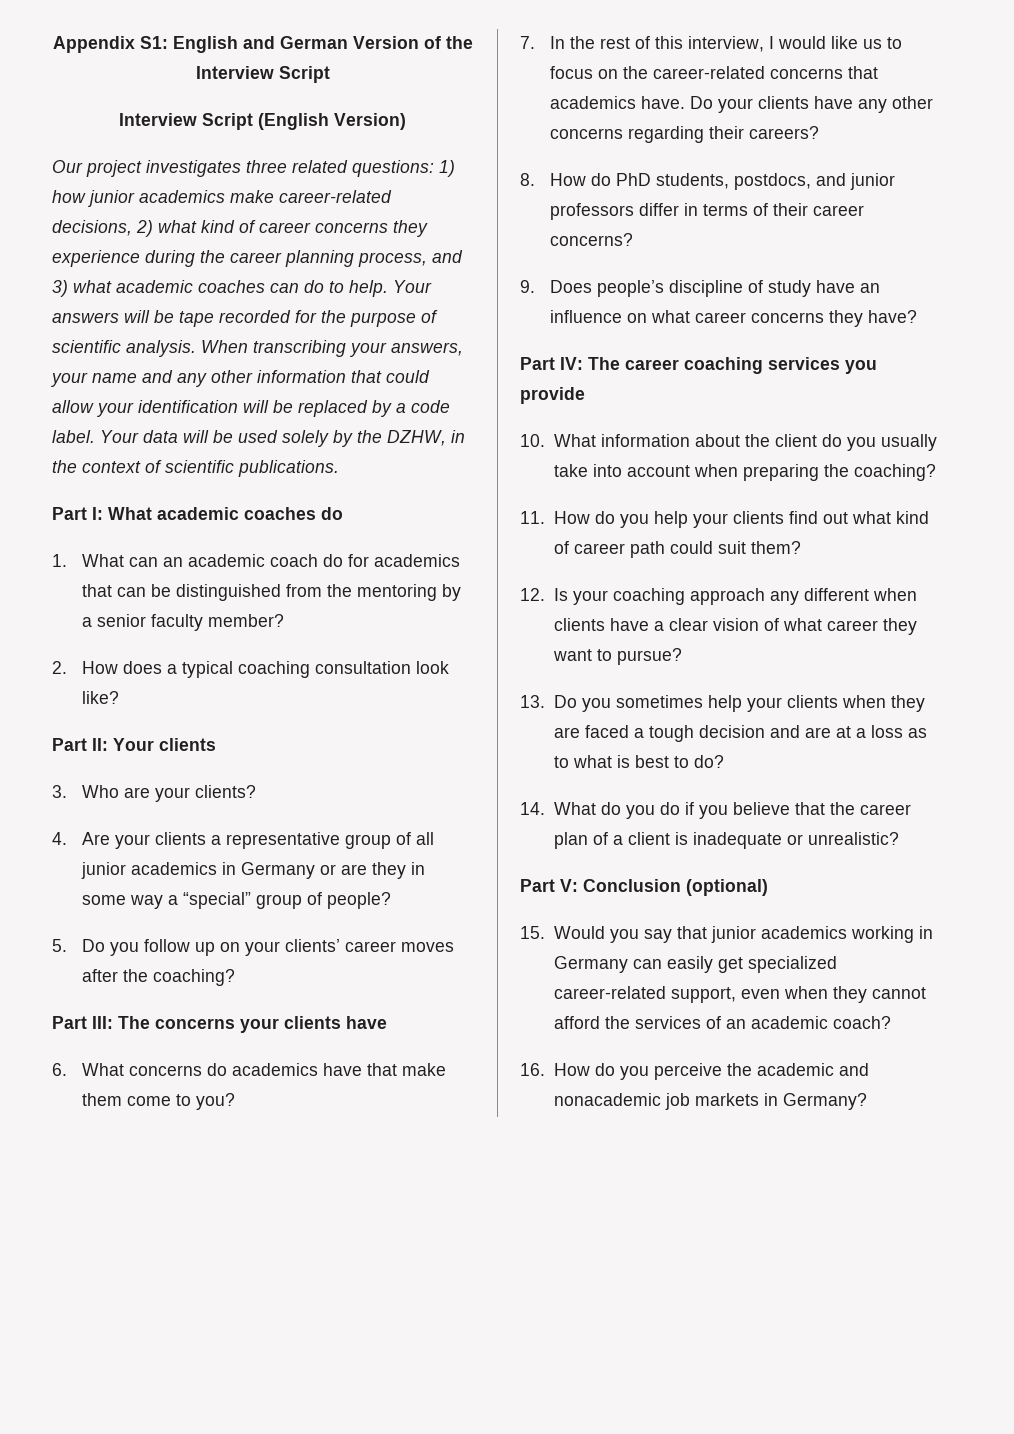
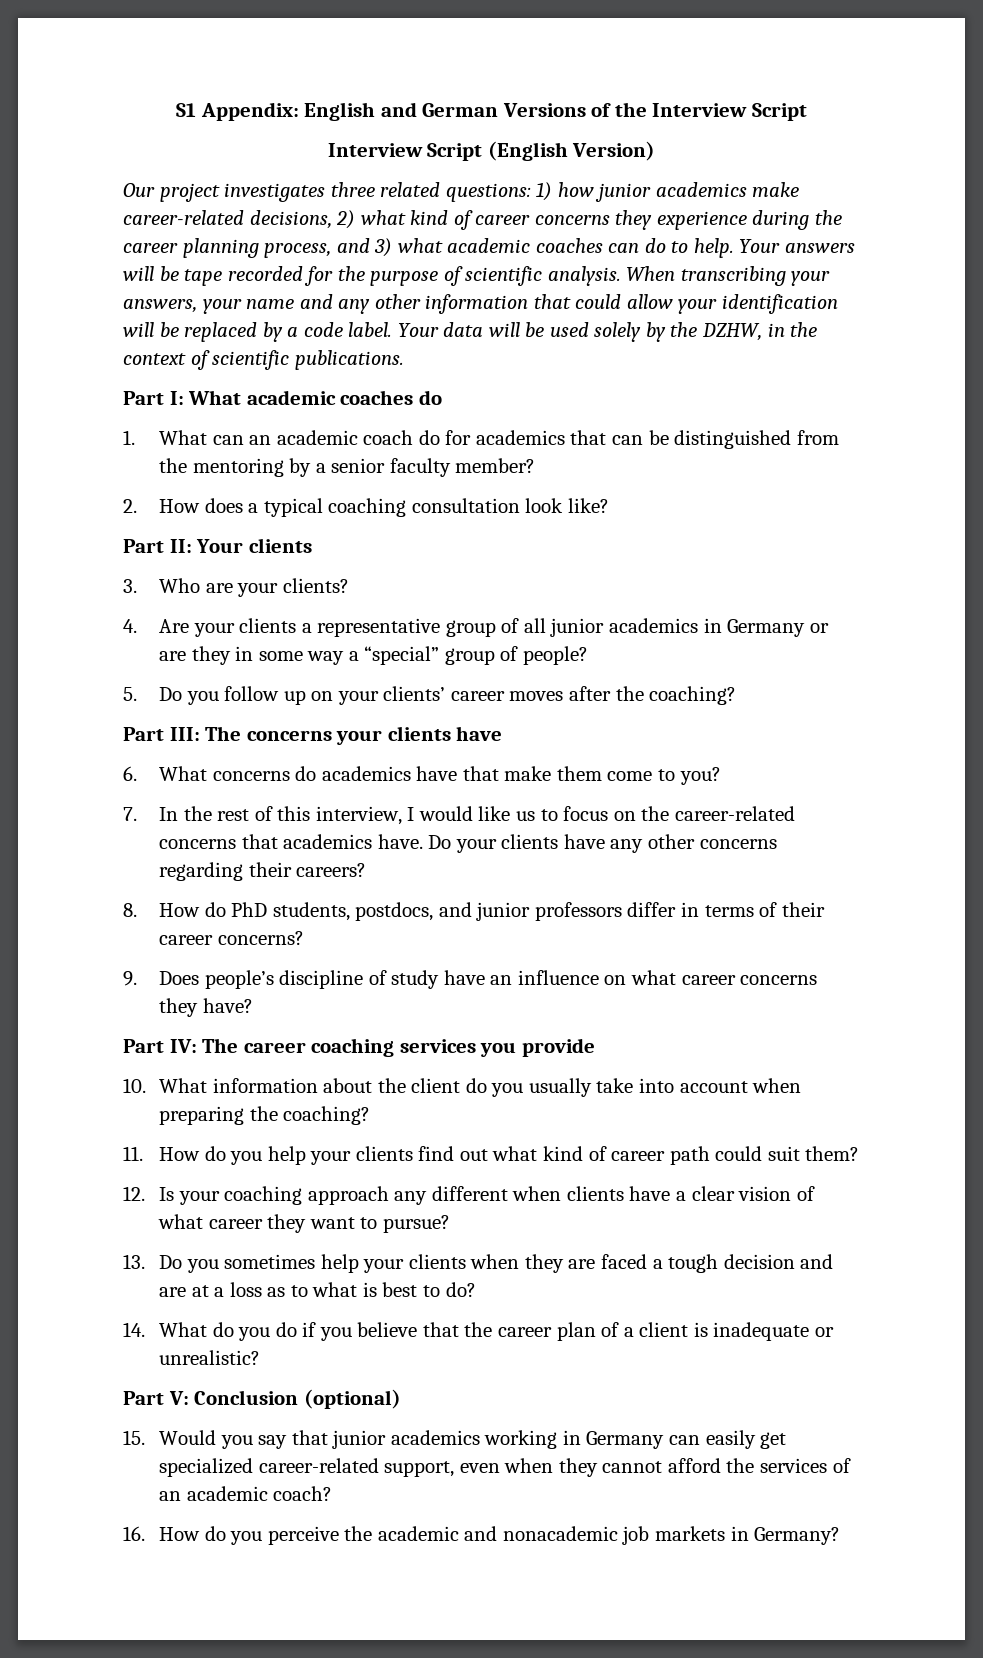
[52,36,168,53] Appendix S1: -> [176,102,299,121] S1 Appendix:
[352,36,419,49] Version -> [502,103,586,117] Versions

